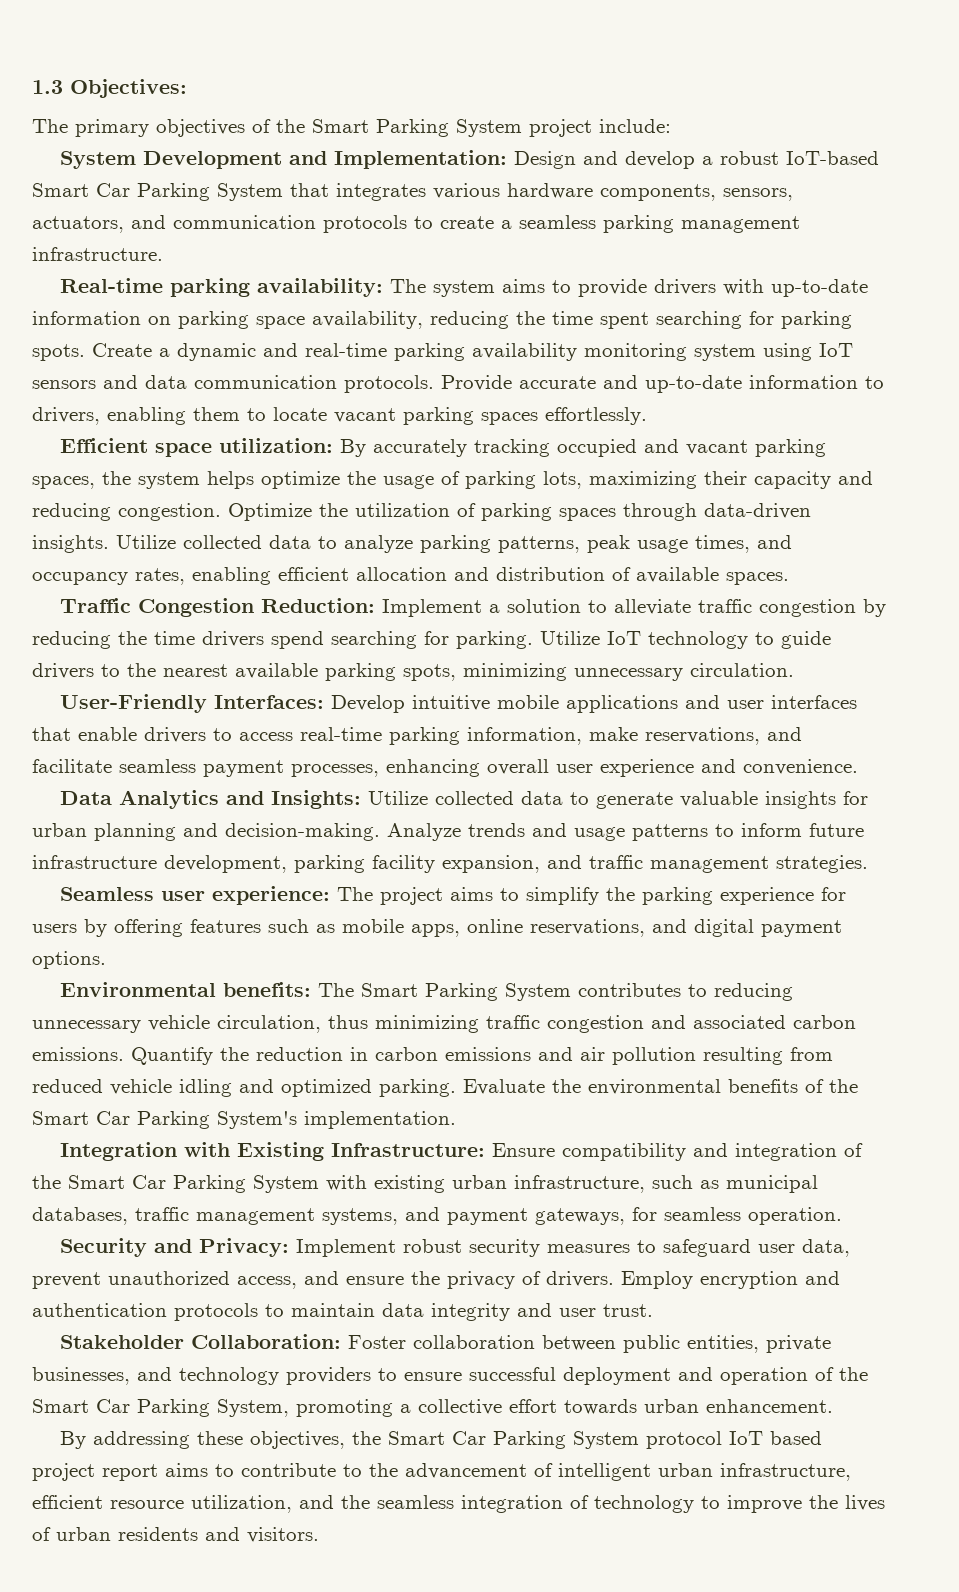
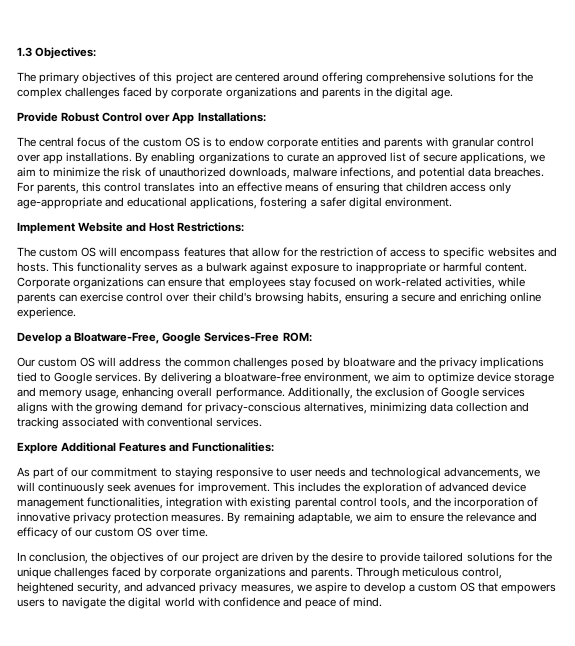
[276,119,671,137] [60,150,880,169] [32,183,793,201] [32,215,800,233] [32,247,163,261] [60,278,869,297] [32,311,852,329] [32,343,853,361] [32,375,884,393] [32,407,647,425] [60,438,827,457] [32,471,873,489] [32,503,811,521] [32,535,792,553] [32,567,789,585] [60,598,887,617] [32,631,831,649] [32,663,794,681] [60,694,858,713] [32,727,802,745] [32,759,858,777] [60,790,869,809] [32,823,864,841] [32,855,868,873] [60,886,847,905] [32,919,842,937] [32,951,106,969] [60,982,794,1001] [32,1015,856,1033] [32,1047,833,1065] [32,1079,858,1097] [32,1111,456,1129] [60,1142,864,1161] [32,1175,818,1193] [32,1207,842,1225] [60,1238,851,1257] [32,1271,840,1289] [32,1303,653,1321] [60,1334,832,1353] [32,1367,868,1385] [32,1399,833,1417] [60,1431,823,1449] [32,1463,851,1481] [32,1495,885,1513] [32,1527,319,1543] the Smart Parking System project include: // System Development and Implementation: Design and develop a robust IoT-based Smart Car Parking System that integrates various hardware components, sensors, actuators, and communication protocols to create a seamless parking management infrastructure. // Real-time parking availability: The system aims to provide drivers with up-to-date information on parking space availability, reducing the time spent searching for parking spots. Create a dynamic and real-time parking availability monitoring system using IoT sensors and data communication protocols. Provide accurate and up-to-date information to drivers, enabling them to locate vacant parking spaces effortlessly. // Efficient space utilization: By accurately tracking occupied and vacant parking spaces, the system helps optimize the usage of parking lots, maximizing their capacity and reducing congestion. Optimize the utilization of parking spaces through data-driven insights. Utilize collected data to analyze parking patterns, peak usage times, and occupancy rates, enabling efficient allocation and distribution of available spaces. // Traffic Congestion Reduction: Implement a solution to alleviate traffic congestion by reducing the time drivers spend searching for parking. Utilize IoT technology to guide drivers to the nearest available parking spots, minimizing unnecessary circulation. // User-Friendly Interfaces: Develop intuitive mobile applications and user interfaces that enable drivers to access real-time parking information, make reservations, and facilitate seamless payment processes, enhancing overall user experience and convenience. // Data Analytics and Insights: Utilize collected data to generate valuable insights for urban planning and decision-making. Analyze trends and usage patterns to inform future infrastructure development, parking facility expansion, and traffic management strategies. // Seamless user experience: The project aims to simplify the parking experience for users by offering features such as mobile apps, online reservations, and digital payment options. // Environmental benefits: The Smart Parking System contributes to reducing unnecessary vehicle circulation, thus minimizing traffic congestion and associated carbon emissions. Quantify the reduction in carbon emissions and air pollution resulting from reduced vehicle idling and optimized parking. Evaluate the environmental benefits of the Smart Car Parking System's implementation. // Integration with Existing Infrastructure: Ensure compatibility and integration of the Smart Car Parking System with existing urban infrastructure, such as municipal databases, traffic management systems, and payment gateways, for seamless operation. // Security and Privacy: Implement robust security measures to safeguard user data, prevent unauthorized access, and ensure the privacy of drivers. Employ encryption and authentication protocols to maintain data integrity and user trust. // Stakeholder Collaboration: Foster collaboration between public entities, private businesses, and technology providers to ensure successful deployment and operation of the Smart Car Parking System, promoting a collective effort towards urban enhancement. // By addressing these objectives, the Smart Car Parking System protocol IoT based project report aims to contribute to the advancement of intelligent urban infrastructure, efficient resource utilization, and the seamless integration of technology to improve the lives of urban residents and visitors. -> [153,72,534,84] [17,87,454,99] [17,112,266,124] [17,137,534,149] [17,152,546,164] [17,167,545,179] [17,182,512,194] [17,197,452,209] [17,222,245,234] [17,247,557,259] [17,262,528,274] [17,277,526,289] [17,292,542,304] [17,307,76,319] [17,332,312,344] [17,357,545,369] [17,372,555,384] [17,387,526,399] [17,402,530,414] [17,417,263,429] [17,442,275,454] [17,467,541,479] [17,482,527,494] [17,497,539,509] [17,512,538,524] [17,527,208,539] [17,552,552,564] [17,567,503,579] [17,582,557,594] [17,597,383,609] this project are centered around offering comprehensive solutions for the complex challenges faced by corporate organizations and parents in the digital age. // Provide Robust Control over App Installations: // The central focus of the custom OS is to endow corporate entities and parents with granular control over app installations. By enabling organizations to curate an approved list of secure applications, we aim to minimize the risk of unauthorized downloads, malware infections, and potential data breaches. For parents, this control translates into an effective means of ensuring that children access only age-appropriate and educational applications, fostering a safer digital environment. // Implement Website and Host Restrictions: // The custom OS will encompass features that allow for the restriction of access to specific websites and hosts. This functionality serves as a bulwark against exposure to inappropriate or harmful content. Corporate organizations can ensure that employees stay focused on work-related activities, while parents can exercise control over their child's browsing habits, ensuring a secure and enriching online experience. // Develop a Bloatware-Free, Google Services-Free ROM: // Our custom OS will address the common challenges posed by bloatware and the privacy implications tied to Google services. By delivering a bloatware-free environment, we aim to optimize device storage and memory usage, enhancing overall performance. Additionally, the exclusion of Google services aligns with the growing demand for privacy-conscious alternatives, minimizing data collection and tracking associated with conventional services. // Explore Additional Features and Functionalities: // As part of our commitment to staying responsive to user needs and technological advancements, we will continuously seek avenues for improvement. This includes the exploration of advanced device management functionalities, integration with existing parental control tools, and the incorporation of innovative privacy protection measures. By remaining adaptable, we aim to ensure the relevance and efficacy of our custom OS over time. // In conclusion, the objectives of our project are driven by the desire to provide tailored solutions for the unique challenges faced by corporate organizations and parents. Through meticulous control, heightened security, and advanced privacy measures, we aspire to develop a custom OS that empowers users to navigate the digital world with confidence and peace of mind.

